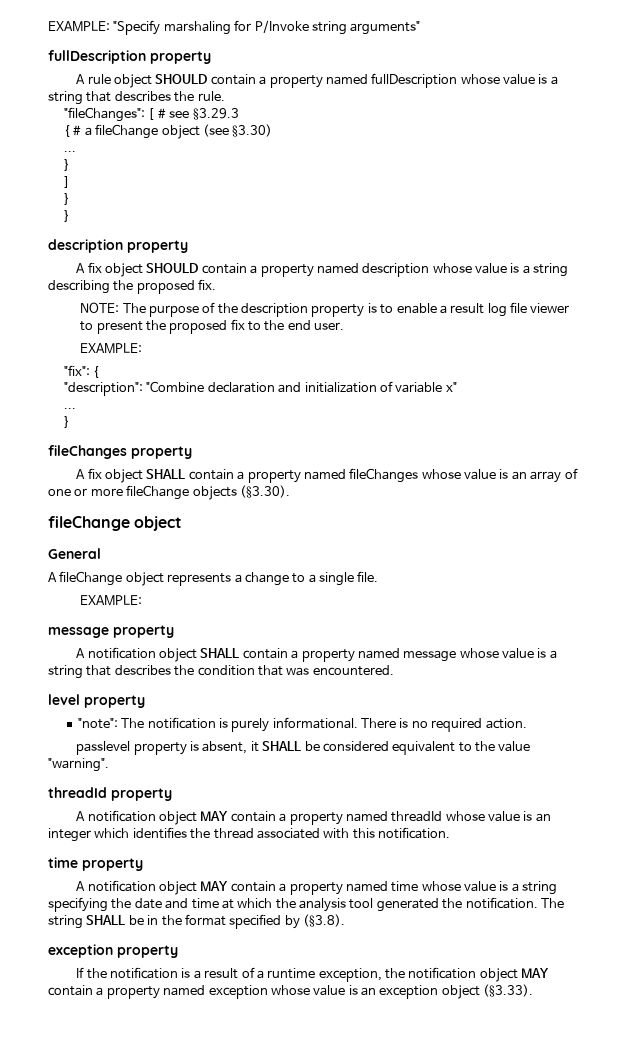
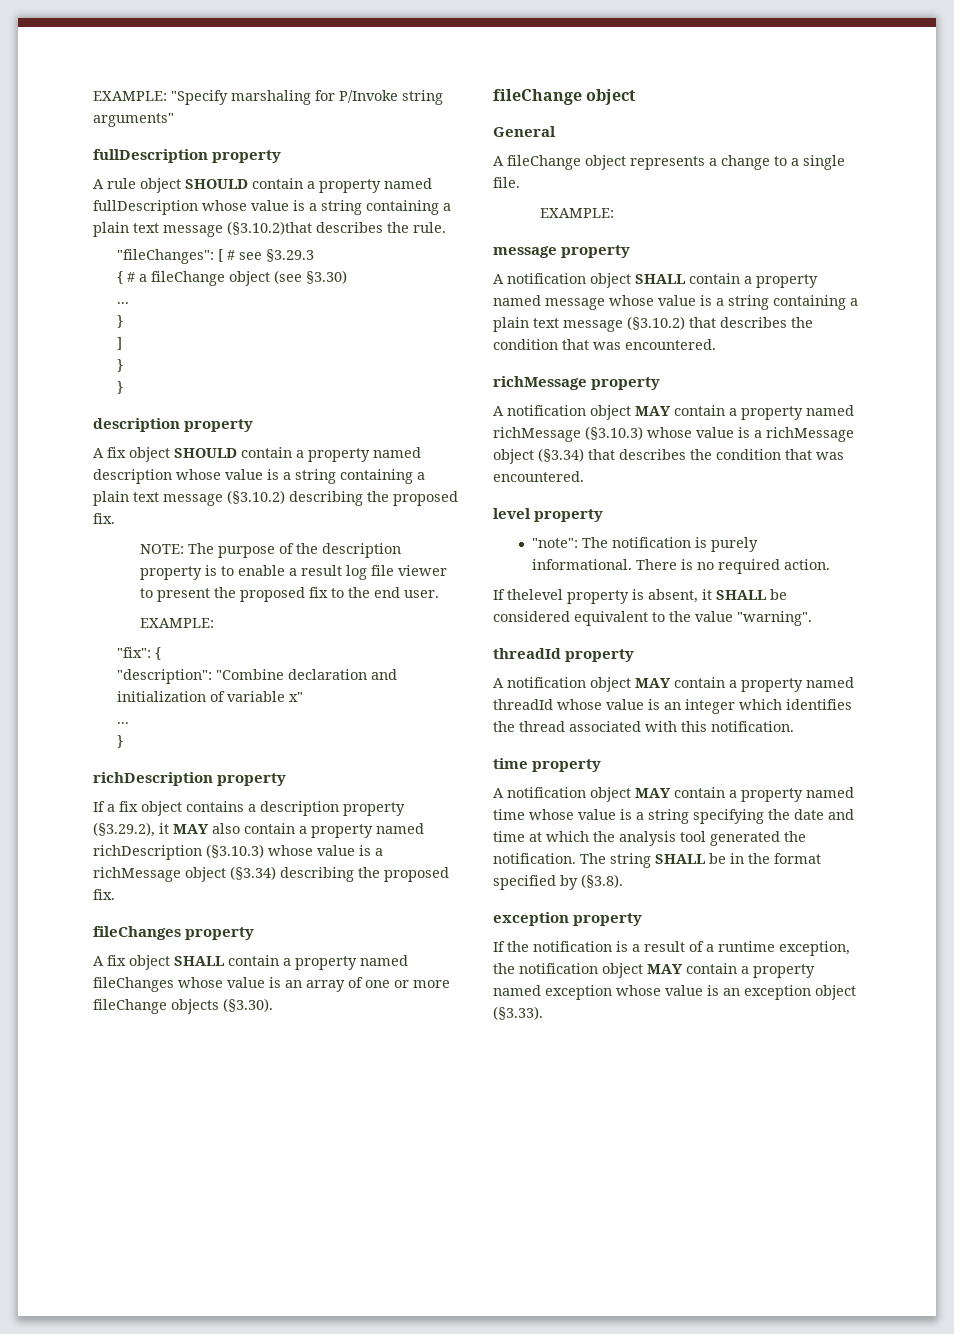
[86,91,112,102] that -> [366,200,451,215] [93,221,312,237] containing a plain text message (§3.10.2)that
(569, 270) none -> [340,469,425,484] [93,490,285,506] containing a plain text message (§3.10.2)
(71, 422) none -> [93,772,287,786] [93,801,405,816] [93,822,424,838] [93,844,383,860] [93,866,449,882] [93,889,115,900] // richDescription property // If a fix object contains a description property (§3.29.2), it MAY also contain a property named richDescription (§3.10.3) whose value is a richMessage object (§3.34) describing the proposed fix.
(83, 672) none -> [773,295,858,310] [493,316,813,332] [493,339,716,350] [493,376,661,390] [493,405,854,420] [493,426,854,442] [493,448,584,464] containing a plain text message (§3.10.2) that describes the condition that was encountered. // richMessage property // A notification object MAY contain a property named richMessage (§3.10.3) whose value is a richMessage object (§3.34)
[76,741,131,755] passlevel -> [493,589,563,600] If thelevel

